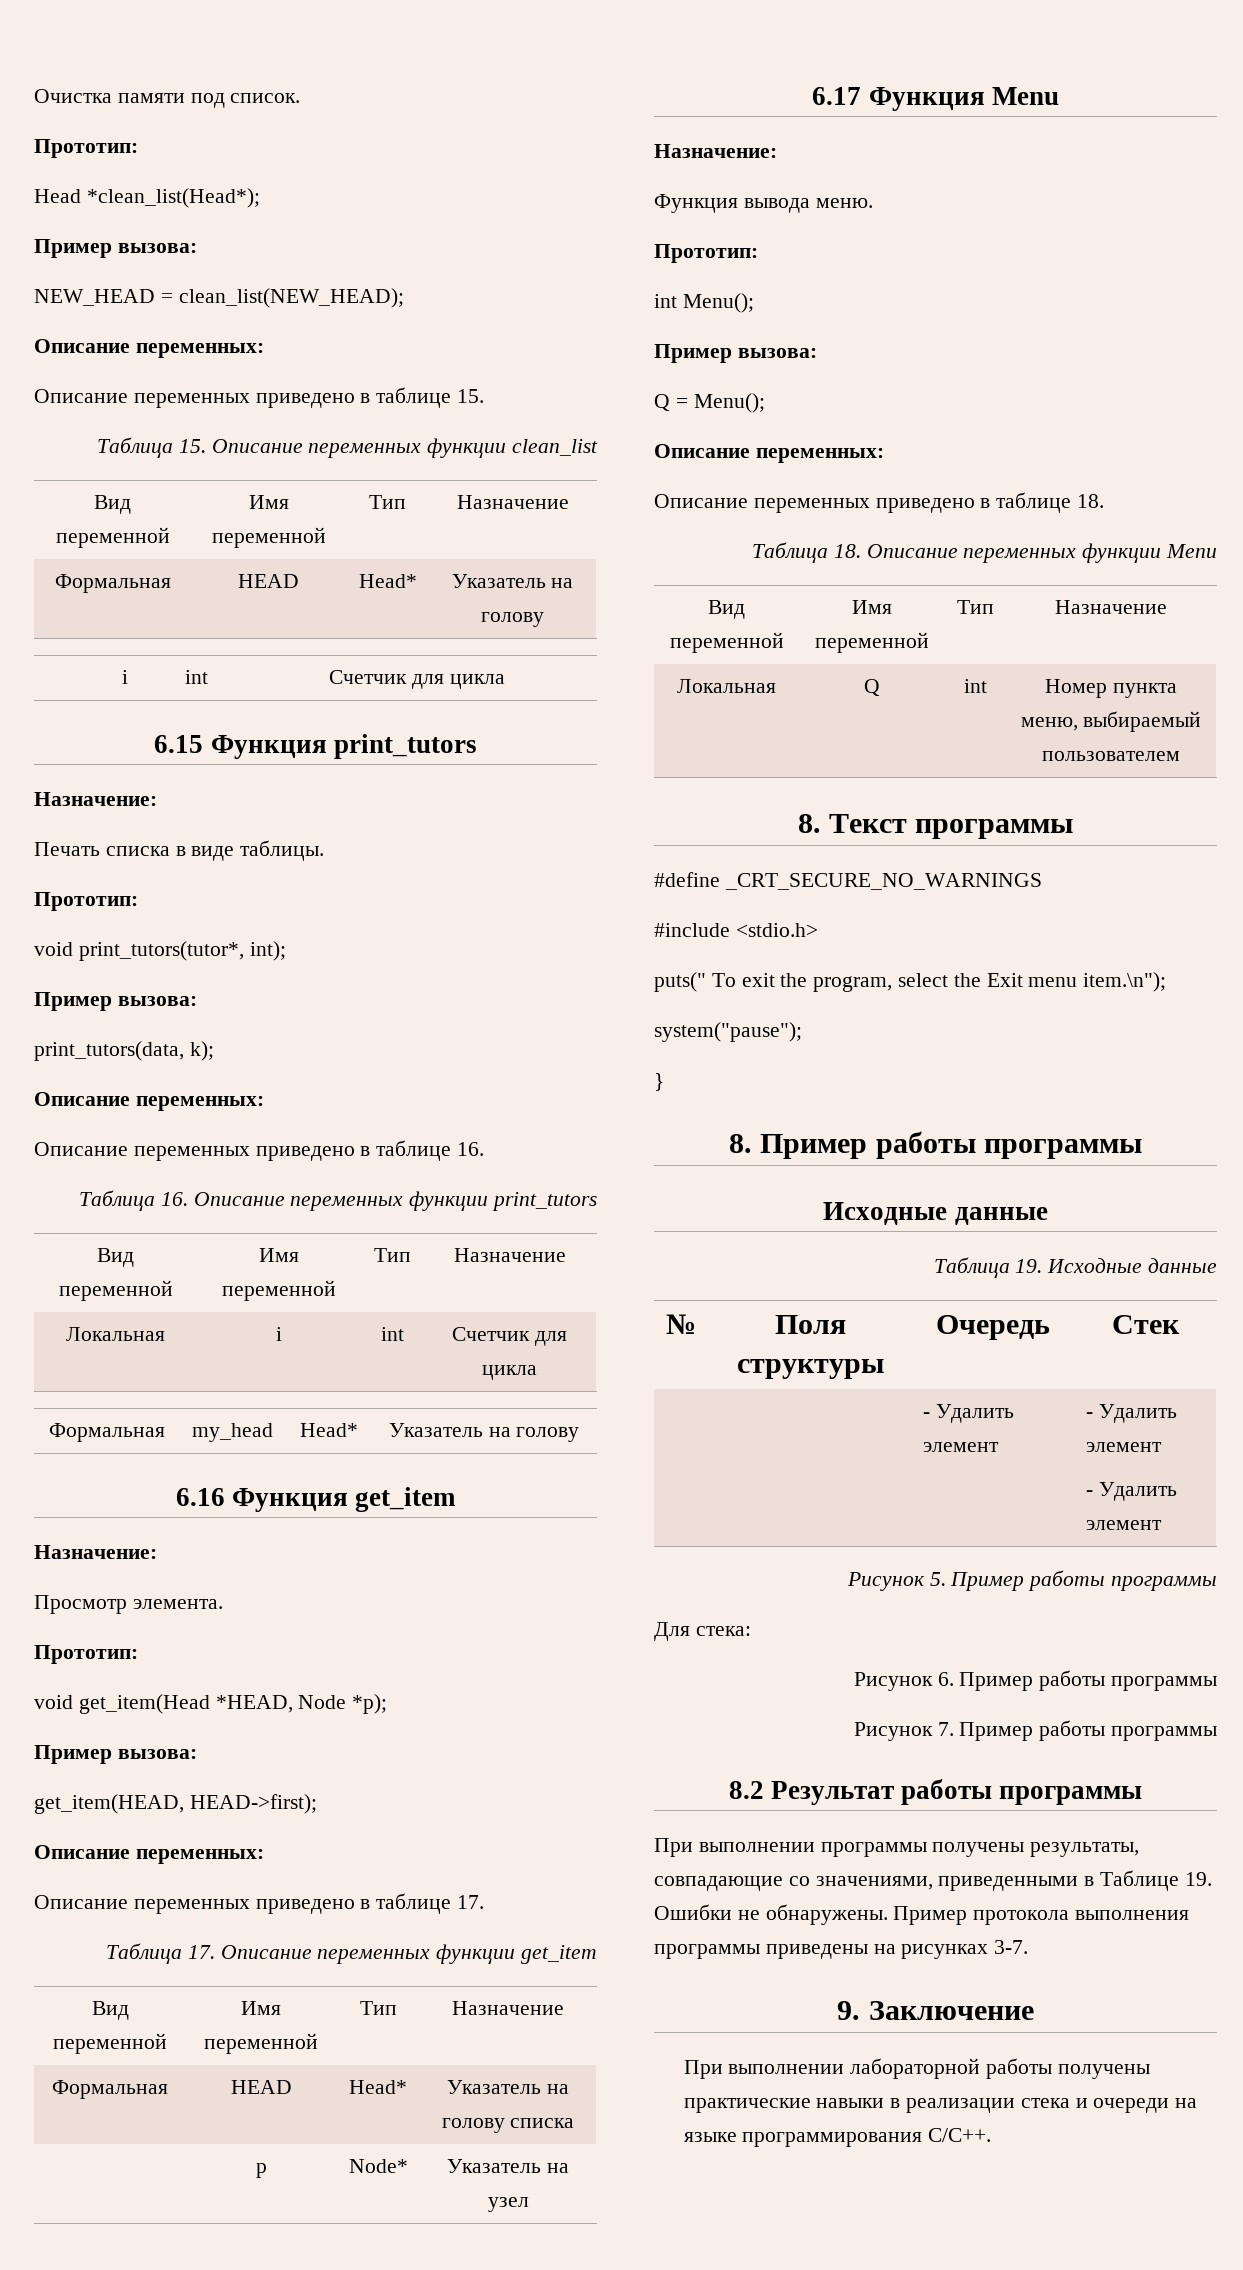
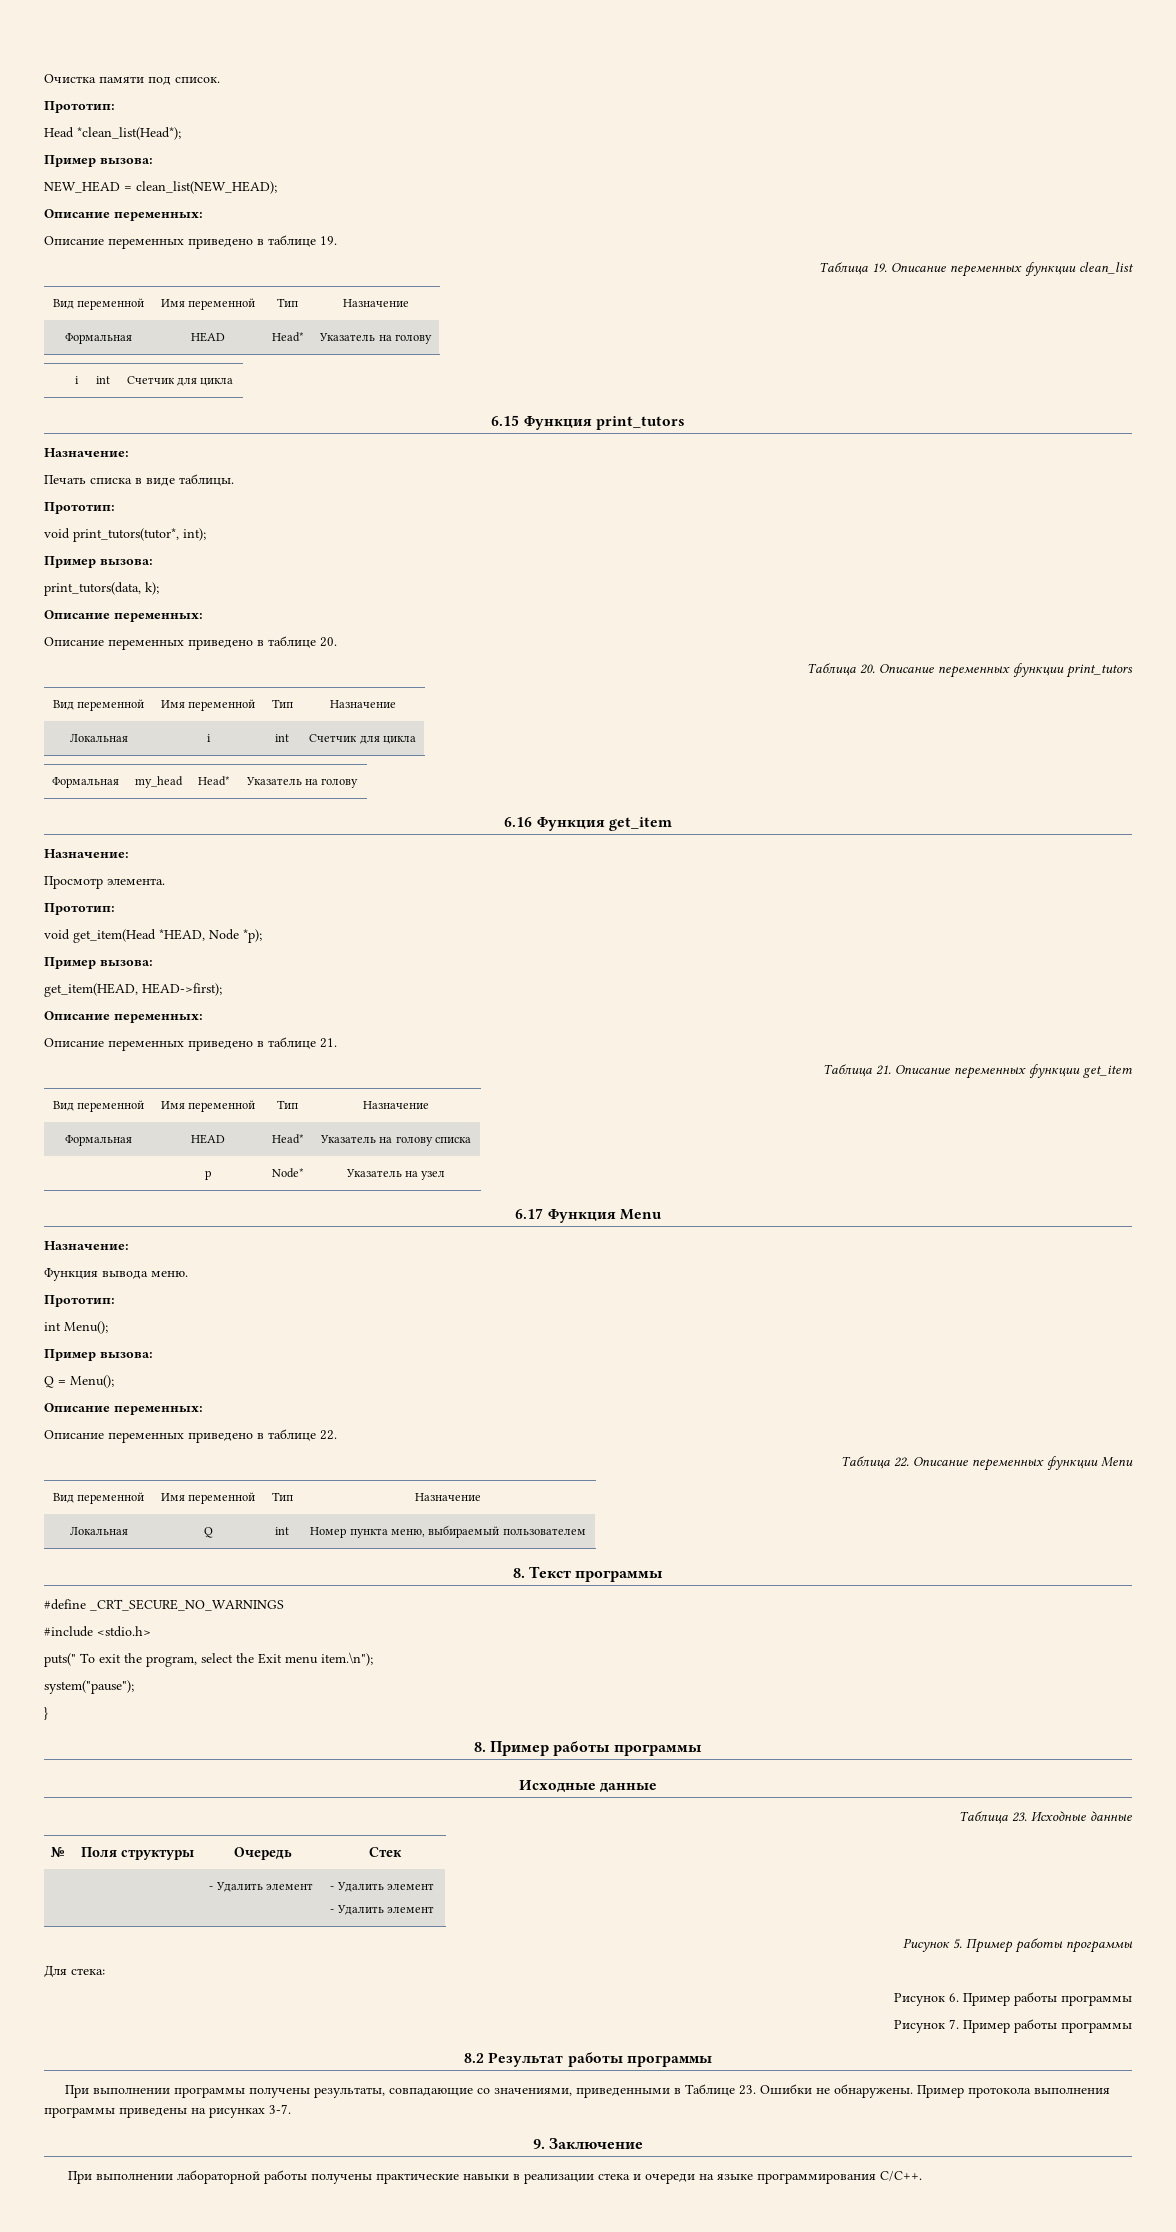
[457,389,485,403] [96,437,206,458] 15. // Таблица 15. -> [320,236,337,245] [819,262,887,275] 19. // Таблица 19.
[457,1142,485,1156] [78,1190,188,1211] 16. // Таблица 16. -> [320,637,337,647] [807,663,875,676] 20. // Таблица 20.
[457,1895,485,1909] [105,1943,215,1964] 17. // Таблица 17. -> [320,1038,337,1048] [823,1064,891,1077] 21. // Таблица 21.
[1077,494,1105,508] [751,542,861,563] 18. // Таблица 18. -> [320,1430,337,1440] [841,1456,909,1469] 22. // Таблица 22.
[1015,1259,1043,1273] 19. -> [1012,1812,1027,1822] 23.
[1184,1872,1212,1886] 19. -> [738,2085,756,2095] 23.

